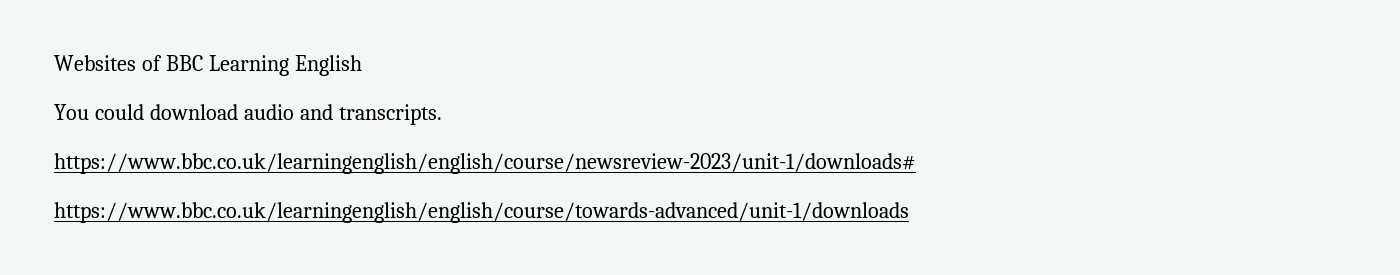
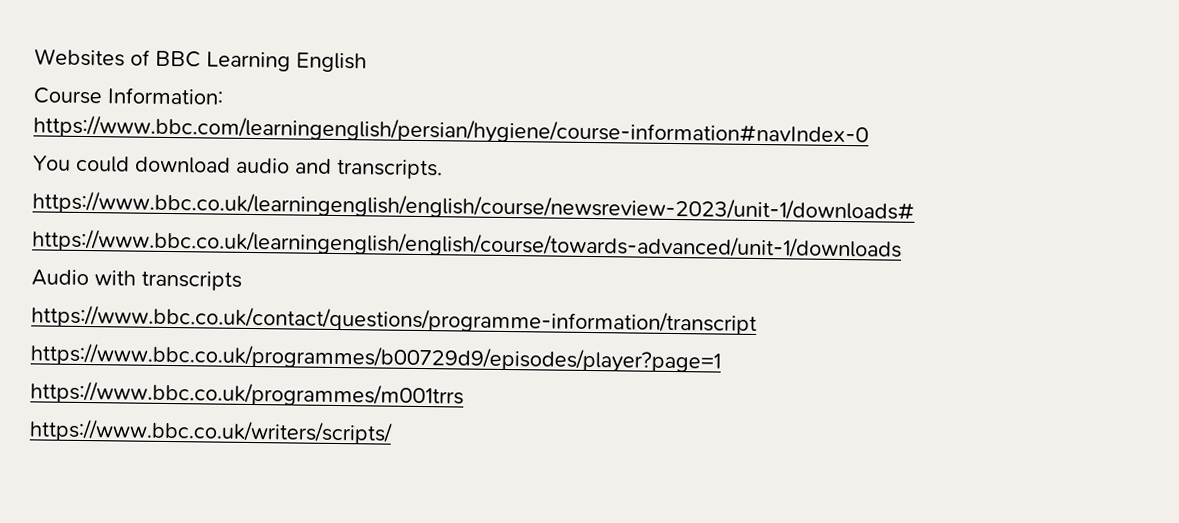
(362, 65) none -> [33,87,224,105] [33,114,869,148] // Course Information: // https://www.bbc.com/learningenglish/persian/hygiene/course-information#navIndex-0
(909, 212) none -> [31,269,242,291] [31,304,757,335] [30,342,721,374] [30,380,464,408] [29,418,393,445] // Audio with transcripts // https://www.bbc.co.uk/contact/questions/programme-information/transcript // https://www.bbc.co.uk/programmes/b00729d9/episodes/player?page=1 // https://www.bbc.co.uk/programmes/m001trrs // https://www.bbc.co.uk/writers/scripts/

